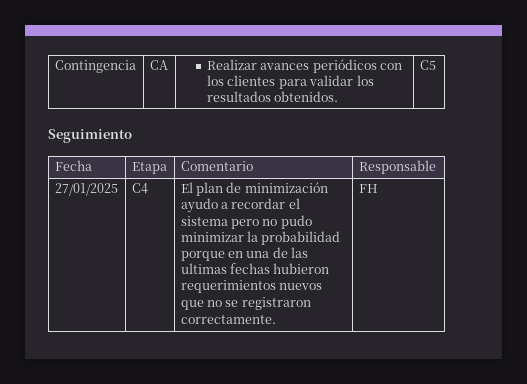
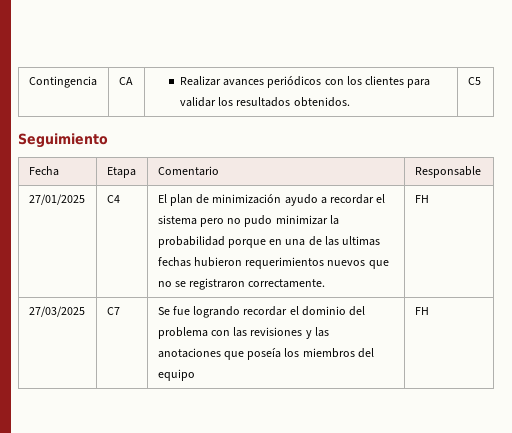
(378, 188) none -> [28,306,85,317] [106,307,120,315] [157,306,366,318] [157,327,329,339] [157,348,374,360] [157,369,195,381] [414,307,429,315] // 27/03/2025 | C7 | Se fue logrando recordar el dominio del problema con las revisiones y las anotaciones que poseía los miembros del equipo | FH

